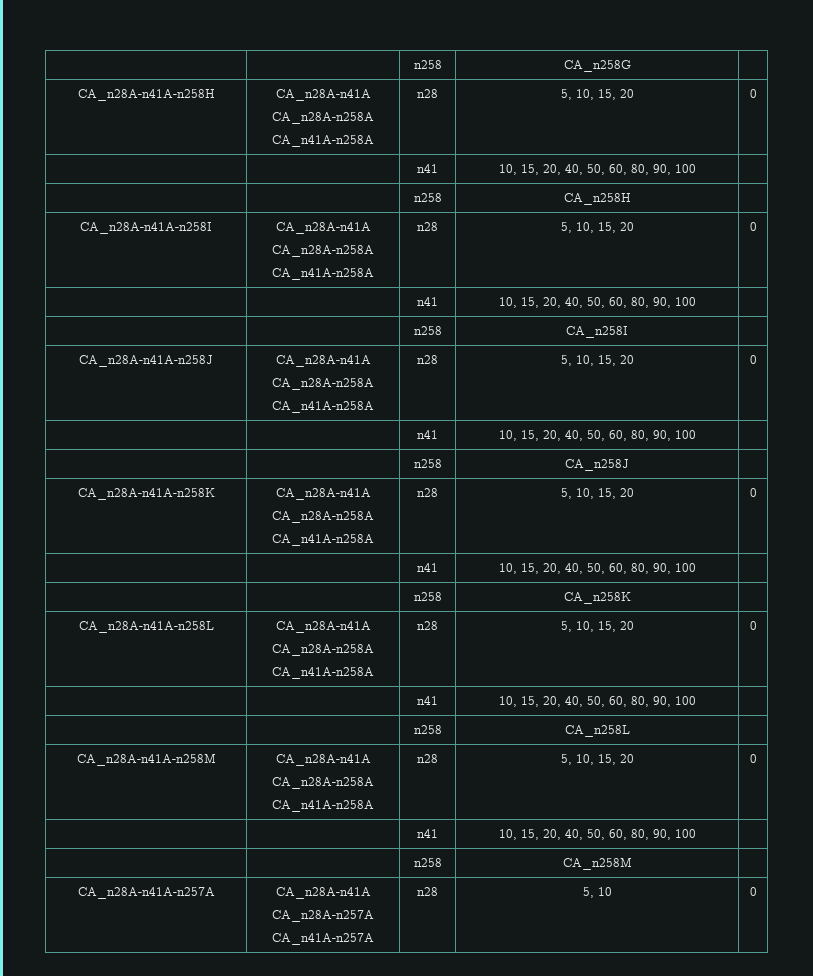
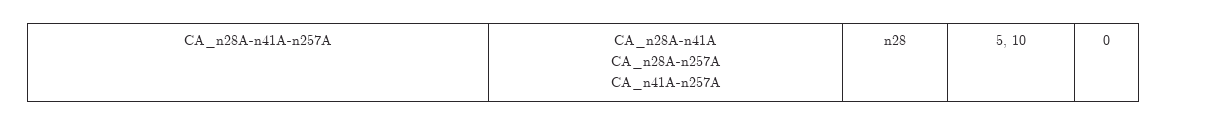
[413,60,442,69] [563,60,631,72] [77,89,215,101] [275,89,371,101] [272,112,374,124] [272,135,374,147] [417,89,438,98] [560,89,634,100] [749,89,757,98] [417,164,438,173] [498,164,696,175] [413,193,442,202] [563,193,631,205] [80,222,212,234] [275,222,371,234] [272,245,374,257] [272,268,374,280] [417,222,438,231] [560,222,634,233] [749,222,757,231] [417,297,438,306] [498,297,696,308] [413,326,442,335] [566,326,628,338] [79,355,213,367] [275,355,371,367] [272,378,374,390] [272,401,374,413] [417,355,438,364] [560,355,634,366] [749,355,757,364] [417,430,438,439] [498,430,696,441] [413,459,442,468] [565,459,629,471] [77,488,215,500] [275,488,371,500] [272,511,374,523] [272,534,374,546] [417,488,438,497] [560,488,634,499] [749,488,757,497] [417,563,438,572] [498,563,696,574] [413,592,442,601] [563,592,631,604] [78,621,214,633] [275,621,371,633] [272,644,374,656] [272,667,374,679] [417,621,438,630] [560,621,634,632] [749,621,757,630] [417,696,438,705] [498,696,696,707] [413,725,442,734] [564,725,630,737] [76,753,216,766] [275,754,371,766] [272,777,374,789] [272,800,374,812] [417,754,438,763] [560,754,634,765] [749,754,757,763] [417,829,438,838] [498,829,696,840] [413,858,442,867] [562,857,632,870] | | n258 | CA_n258G | // CA_n28A-n41A-n258H | CA_n28A-n41A // CA_n28A-n258A // CA_n41A-n258A | n28 | 5, 10, 15, 20 | 0 // | | n41 | 10, 15, 20, 40, 50, 60, 80, 90, 100 | // | | n258 | CA_n258H | // CA_n28A-n41A-n258I | CA_n28A-n41A // CA_n28A-n258A // CA_n41A-n258A | n28 | 5, 10, 15, 20 | 0 // | | n41 | 10, 15, 20, 40, 50, 60, 80, 90, 100 | // | | n258 | CA_n258I | // CA_n28A-n41A-n258J | CA_n28A-n41A // CA_n28A-n258A // CA_n41A-n258A | n28 | 5, 10, 15, 20 | 0 // | | n41 | 10, 15, 20, 40, 50, 60, 80, 90, 100 | // | | n258 | CA_n258J | // CA_n28A-n41A-n258K | CA_n28A-n41A // CA_n28A-n258A // CA_n41A-n258A | n28 | 5, 10, 15, 20 | 0 // | | n41 | 10, 15, 20, 40, 50, 60, 80, 90, 100 | // | | n258 | CA_n258K | // CA_n28A-n41A-n258L | CA_n28A-n41A // CA_n28A-n258A // CA_n41A-n258A | n28 | 5, 10, 15, 20 | 0 // | | n41 | 10, 15, 20, 40, 50, 60, 80, 90, 100 | // | | n258 | CA_n258L | // CA_n28A-n41A-n258M | CA_n28A-n41A // CA_n28A-n258A // CA_n41A-n258A | n28 | 5, 10, 15, 20 | 0 // | | n41 | 10, 15, 20, 40, 50, 60, 80, 90, 100 | // | | n258 | CA_n258M | // -> (184, 41) none

